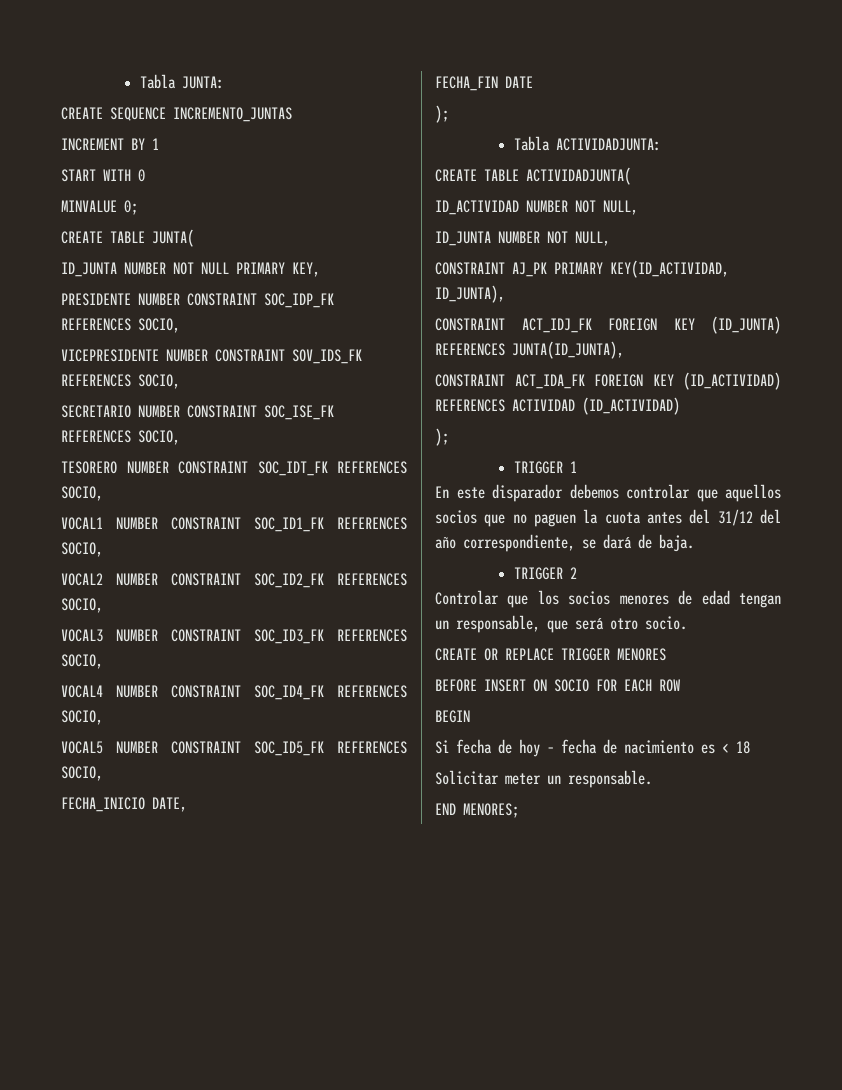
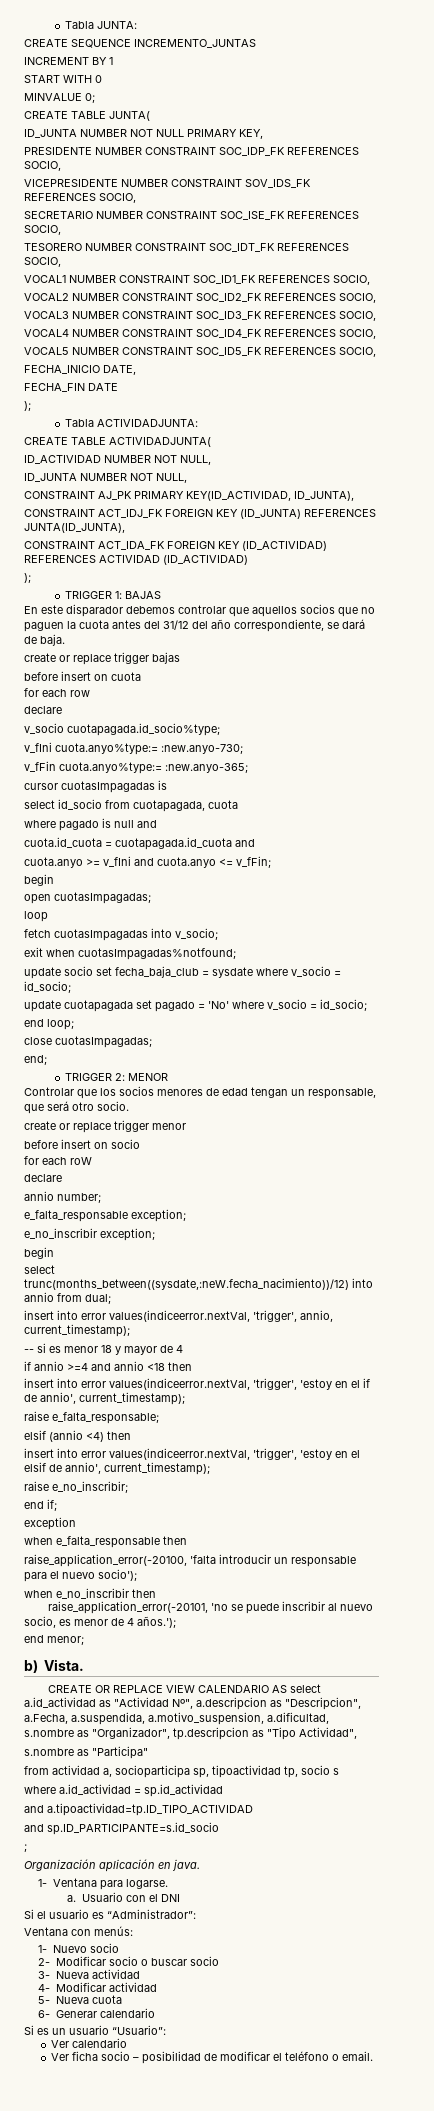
[569,461,577,473] 1 -> [114,591,161,599] 1: BAJAS
[513,567,577,580] // TRIGGER 2 -> [24,652,180,665] [24,671,141,681] [24,688,90,697] [24,706,62,714] [24,723,220,736] [24,742,243,755] [24,761,248,774] [24,780,167,793] [24,799,238,812] [24,818,157,831] [24,837,255,850] [24,856,271,868] [24,874,54,886] [24,892,151,904] [24,911,48,922] [24,928,218,941] [24,947,236,960] [24,966,341,979] [24,981,71,993] [24,999,367,1012] [24,1019,74,1030] [24,1036,152,1048] [24,1055,47,1065] [64,1073,168,1081] // create or replace trigger bajas // before insert on cuota // for each row // declare // v_socio cuotapagada.id_socio%type; // v_fIni cuota.anyo%type:= :new.anyo-730; // v_fFin cuota.anyo%type:= :new.anyo-365; // cursor cuotasImpagadas is // select id_socio from cuotapagada, cuota // where pagado is null and // cuota.id_cuota = cuotapagada.id_cuota and // cuota.anyo >= v_fIni and cuota.anyo <= v_fFin; // begin // open cuotasImpagadas; // loop // fetch cuotasImpagadas into v_socio; // exit when cuotasImpagadas%notfound; // update socio set fecha_baja_club = sysdate where v_socio = id_socio; // update cuotapagada set pagado = 'No' where v_socio = id_socio; // end loop; // close cuotasImpagadas; // end; // TRIGGER 2: MENOR
[435,648,666,661] [435,679,680,692] [435,710,470,723] [435,739,750,757] [435,770,652,788] [435,803,519,818] CREATE OR REPLACE TRIGGER MENORES // BEFORE INSERT ON SOCIO FOR EACH ROW // BEGIN // Si fecha de hoy – fecha de nacimiento es < 18 // Solicitar meter un responsable. // END MENORES; -> [24,1120,186,1133] [24,1139,140,1149] [24,1156,92,1165] [24,1174,62,1182] [24,1191,101,1203] [24,1209,186,1222] [24,1228,155,1241] [24,1247,54,1259] [24,1265,55,1274] [24,1278,373,1290] [24,1292,111,1304] [24,1310,333,1322] [24,1324,130,1337] [24,1343,183,1355] [24,1361,192,1371] [24,1378,370,1390] [24,1392,185,1405] [24,1411,159,1424] [24,1430,131,1442] [24,1448,360,1460] [24,1462,210,1475] [24,1481,128,1493] [24,1499,57,1511] [24,1517,76,1530] [24,1536,187,1548] [24,1554,356,1567] [24,1569,137,1582] [24,1588,156,1599] [47,1601,373,1614] [24,1616,176,1628] [24,1635,84,1645] [24,1659,84,1673] [47,1684,321,1693] [24,1697,361,1710] [24,1712,329,1725] [24,1727,357,1740] [24,1746,148,1759] [24,1765,339,1778] [24,1784,223,1797] [24,1803,253,1816] [24,1822,219,1835] [24,1844,27,1852] [24,1859,200,1872] [38,1878,168,1890] [67,1892,180,1902] [24,1909,196,1919] [24,1926,133,1936] [38,1943,119,1953] [38,1956,219,1966] [38,1969,140,1979] [38,1982,157,1992] [38,1995,122,2004] [38,2008,155,2018] [24,2025,166,2035] [50,2038,127,2048] [50,2051,373,2064] create or replace trigger menor // before insert on socio // for each roW // declare // annio number; // e_falta_responsable exception; // e_no_inscribir exception; // begin // select trunc(months_between((sysdate,:neW.fecha_nacimiento))/12) into annio from dual; // insert into error values(indiceerror.nextVal, 'trigger', annio, current_timestamp); // -- si es menor 18 y mayor de 4 // if annio >=4 and annio <18 then // insert into error values(indiceerror.nextVal, 'trigger', 'estoy en el if de annio', current_timestamp); // raise e_falta_responsable; // elsif (annio <4) then // insert into error values(indiceerror.nextVal, 'trigger', 'estoy en el elsif de annio', current_timestamp); // raise e_no_inscribir; // end if; // exception // when e_falta_responsable then // raise_application_error(-20100, 'falta introducir un responsable para el nuevo socio'); // when e_no_inscribir then // raise_application_error(-20101, 'no se puede inscribir al nuevo socio, es menor de 4 años.'); // end menor; // b) Vista. // CREATE OR REPLACE VIEW CALENDARIO AS select a.id_actividad as "Actividad Nº", a.descripcion as "Descripcion", a.Fecha, a.suspendida, a.motivo_suspension, a.dificultad, s.nombre as "Organizador", tp.descripcion as "Tipo Actividad", // s.nombre as "Participa" // from actividad a, socioparticipa sp, tipoactividad tp, socio s // where a.id_actividad = sp.id_actividad // and a.tipoactividad=tp.ID_TIPO_ACTIVIDAD // and sp.ID_PARTICIPANTE=s.id_socio // ; // Organización aplicación en java. // 1- Ventana para logarse. // a. Usuario con el DNI // Si el usuario es “Administrador”: // Ventana con menús: // 1- Nuevo socio // 2- Modificar socio o buscar socio // 3- Nueva actividad // 4- Modificar actividad // 5- Nueva cuota // 6- Generar calendario // Si es un usuario “Usuario”: // Ver calendario // Ver ficha socio – posibilidad de modificar el teléfono o email.

